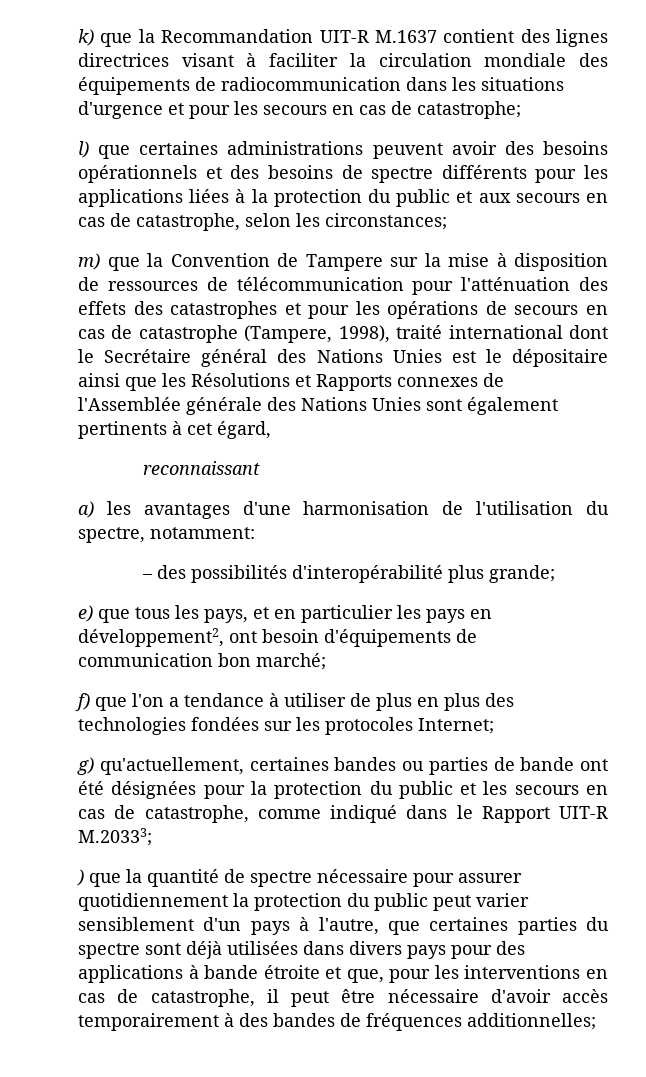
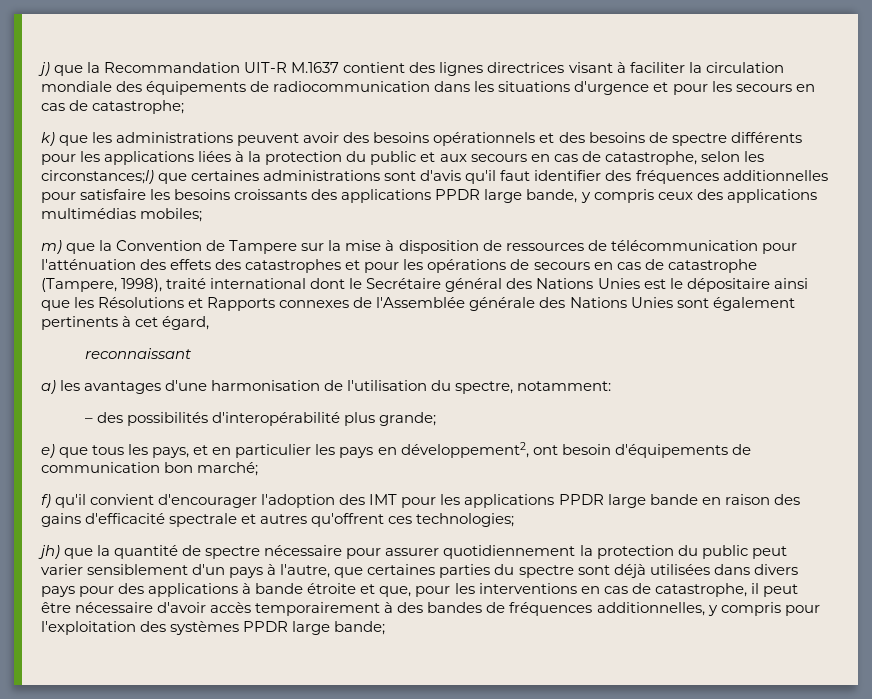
[78,29,94,46] k) -> [38,62,50,76] j)
[78,141,219,159] l) que certaines -> [41,132,113,146] k) que les
[325,213,447,230] circonstances; -> [41,170,828,184] [41,189,817,203] [41,208,203,222] circonstances;l) que certaines administrations sont d'avis qu'il faut identifier des fréquences additionnelles pour satisfaire les besoins croissants des applications PPDR large bande, y compris ceux des applications multimédias mobiles;
[95,693,514,711] [78,717,494,735] [77,757,608,775] [78,781,609,799] [78,805,608,823] [78,828,152,846] [77,869,84,886] que l'on a tendance à utiliser de plus en plus des technologies fondées sur les protocoles Internet; // g) qu'actuellement, certaines bandes ou parties de bande ont été désignées pour la protection du public et les secours en cas de catastrophe, comme indiqué dans le Rapport UIT-R M.20333; // ) -> [55,494,800,508] [41,513,515,527] [38,545,60,559] qu'il convient d'encourager l'adoption des IMT pour les applications PPDR large bande en raison des gains d'efficacité spectrale et autres qu'offrent ces technologies; // jh)
[467,1013,596,1030] additionnelles; -> [596,602,820,616] [41,621,386,635] additionnelles, y compris pour l'exploitation des systèmes PPDR large bande;

